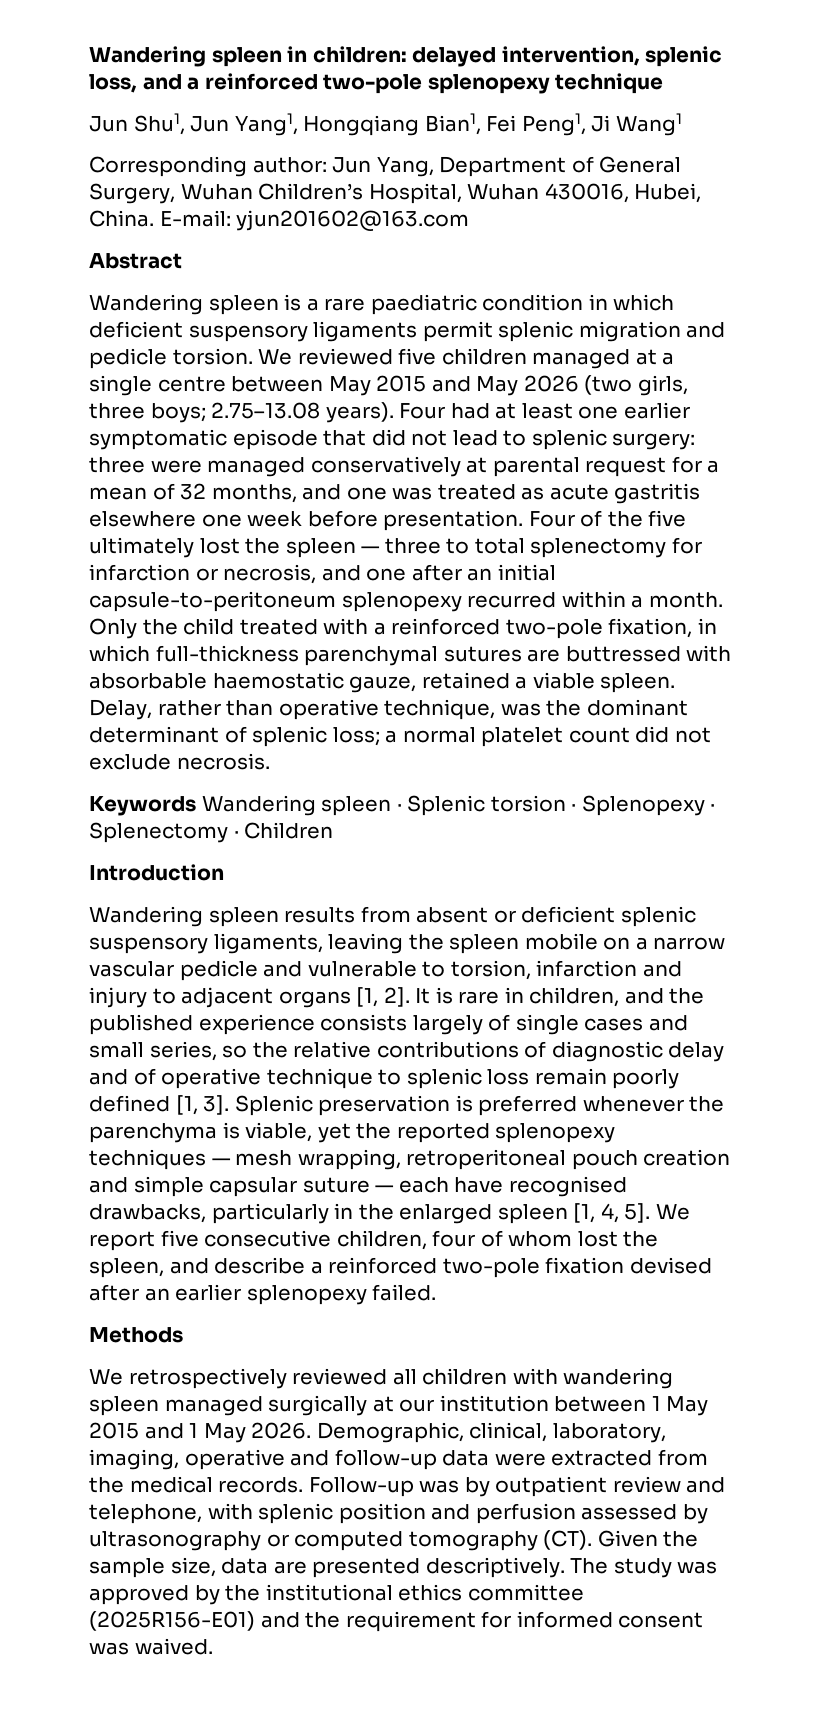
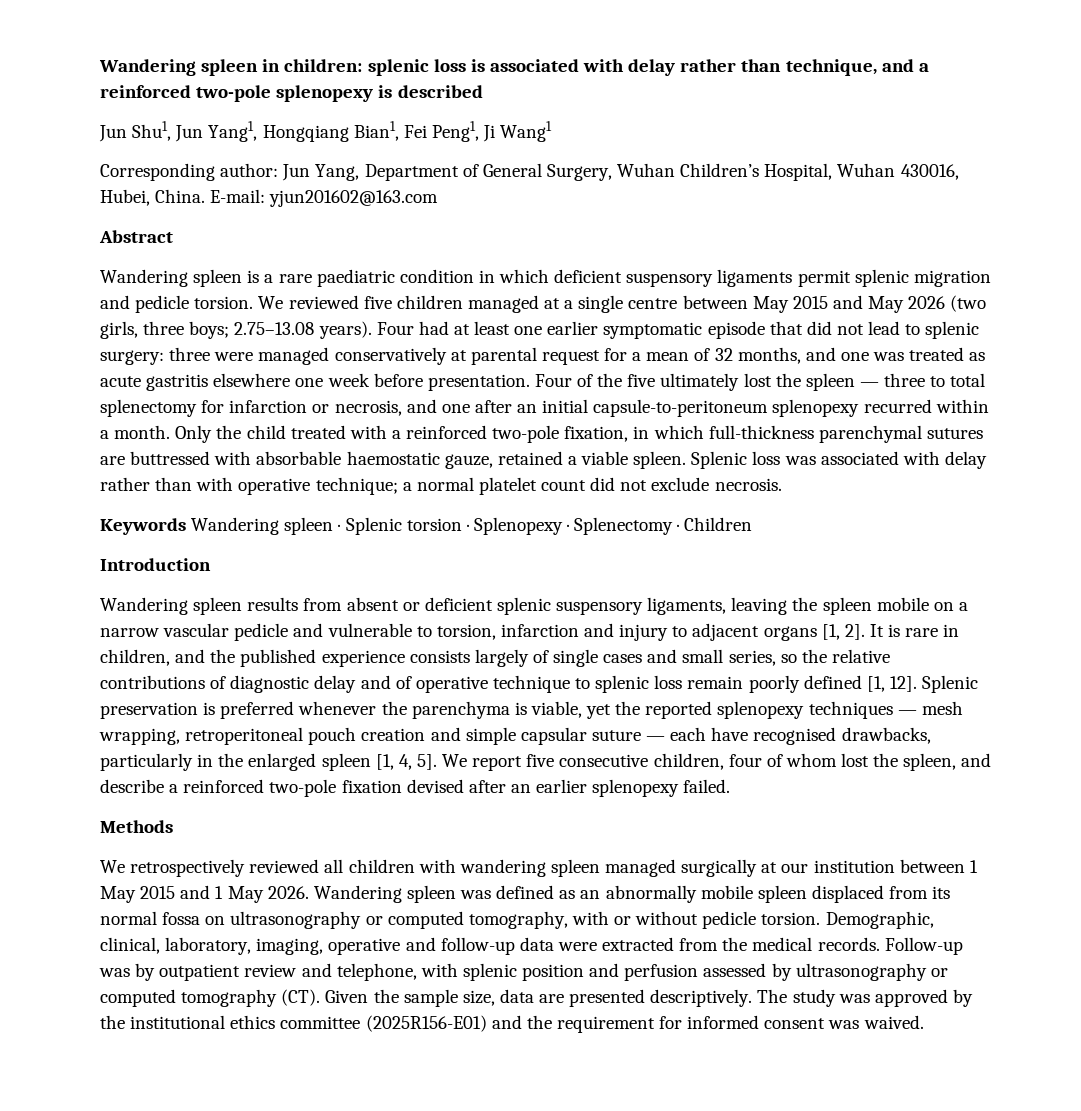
[412,46,723,67] [89,74,137,93] delayed intervention, splenic loss, -> [367,59,877,76] splenic loss is associated with delay rather than technique,
[555,73,664,94] technique -> [378,85,483,98] is described
[89,699,688,720] [89,726,380,747] Delay, rather than operative technique, was the dominant determinant of splenic loss; -> [691,451,987,469] [100,477,398,495] Splenic loss was associated with delay rather than with operative technique;
[203,1095,230,1115] 3]. -> [889,676,917,692] 12].
(312, 1430) none -> [313,885,951,903] [100,911,821,929] Wandering spleen was defined as an abnormally mobile spleen displaced from its normal fossa on ultrasonography or computed tomography, with or without pedicle torsion.

